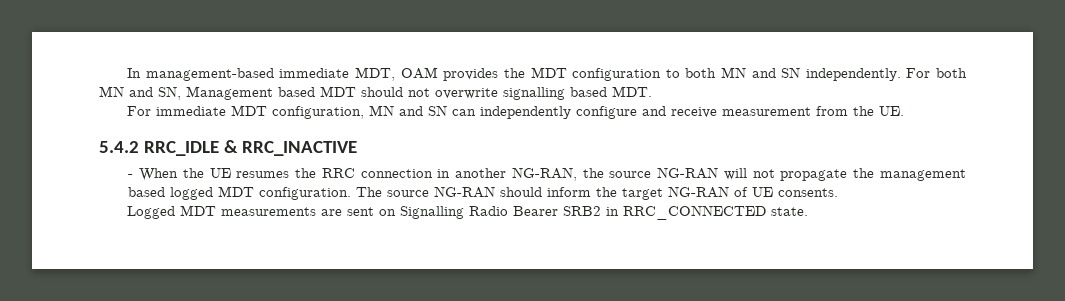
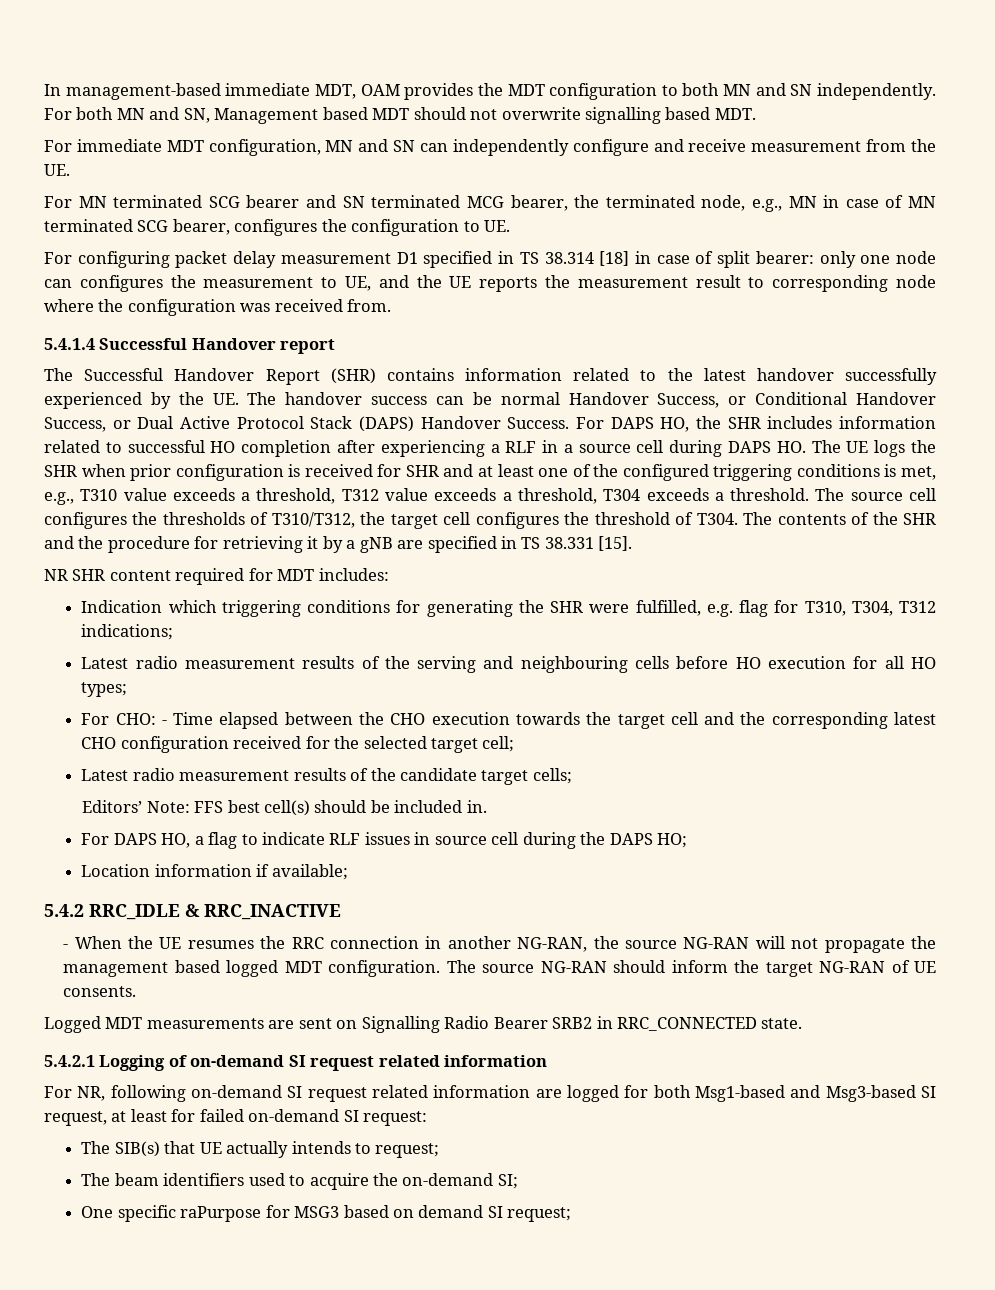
(905, 111) none -> [44,195,936,212] [44,219,511,236] [44,251,936,268] [44,275,936,292] [44,299,392,316] [44,338,336,354] [44,368,937,385] [44,392,937,409] [44,416,936,432] [44,440,936,457] [44,464,936,481] [44,488,936,505] [44,512,937,529] [44,536,633,553] [44,568,389,585] [81,600,936,617] [81,624,174,640] [81,656,937,673] [81,682,128,697] [81,712,936,729] [81,736,515,753] [81,768,572,785] [82,800,487,816] [81,832,688,849] [81,864,348,880] // For MN terminated SCG bearer and SN terminated MCG bearer, the terminated node, e.g., MN in case of MN terminated SCG bearer, configures the configuration to UE. // For configuring packet delay measurement D1 specified in TS 38.314 [18] in case of split bearer: only one node can configures the measurement to UE, and the UE reports the measurement result to corresponding node where the configuration was received from. // 5.4.1.4 Successful Handover report // The Successful Handover Report (SHR) contains information related to the latest handover successfully experienced by the UE. The handover success can be normal Handover Success, or Conditional Handover Success, or Dual Active Protocol Stack (DAPS) Handover Success. For DAPS HO, the SHR includes information related to successful HO completion after experiencing a RLF in a source cell during DAPS HO. The UE logs the SHR when prior configuration is received for SHR and at least one of the configured triggering conditions is met, e.g., T310 value exceeds a threshold, T312 value exceeds a threshold, T304 exceeds a threshold. The source cell configures the thresholds of T310/T312, the target cell configures the threshold of T304. The contents of the SHR and the procedure for retrieving it by a gNB are specified in TS 38.331 [15]. // NR SHR content required for MDT includes: // Indication which triggering conditions for generating the SHR were fulfilled, e.g. flag for T310, T304, T312 indications; // Latest radio measurement results of the serving and neighbouring cells before HO execution for all HO types; // For CHO: - Time elapsed between the CHO execution towards the target cell and the corresponding latest CHO configuration received for the selected target cell; // Latest radio measurement results of the candidate target cells; // Editors’ Note: FFS best cell(s) should be included in. // For DAPS HO, a flag to indicate RLF issues in source cell during the DAPS HO; // Location information if available;
(809, 211) none -> [44,1055,548,1071] [44,1085,937,1102] [44,1109,428,1126] [81,1141,440,1158] [81,1173,518,1190] [81,1205,572,1222] // 5.4.2.1 Logging of on-demand SI request related information // For NR, following on-demand SI request related information are logged for both Msg1-based and Msg3-based SI request, at least for failed on-demand SI request: // The SIB(s) that UE actually intends to request; // The beam identifiers used to acquire the on-demand SI; // One specific raPurpose for MSG3 based on demand SI request;

